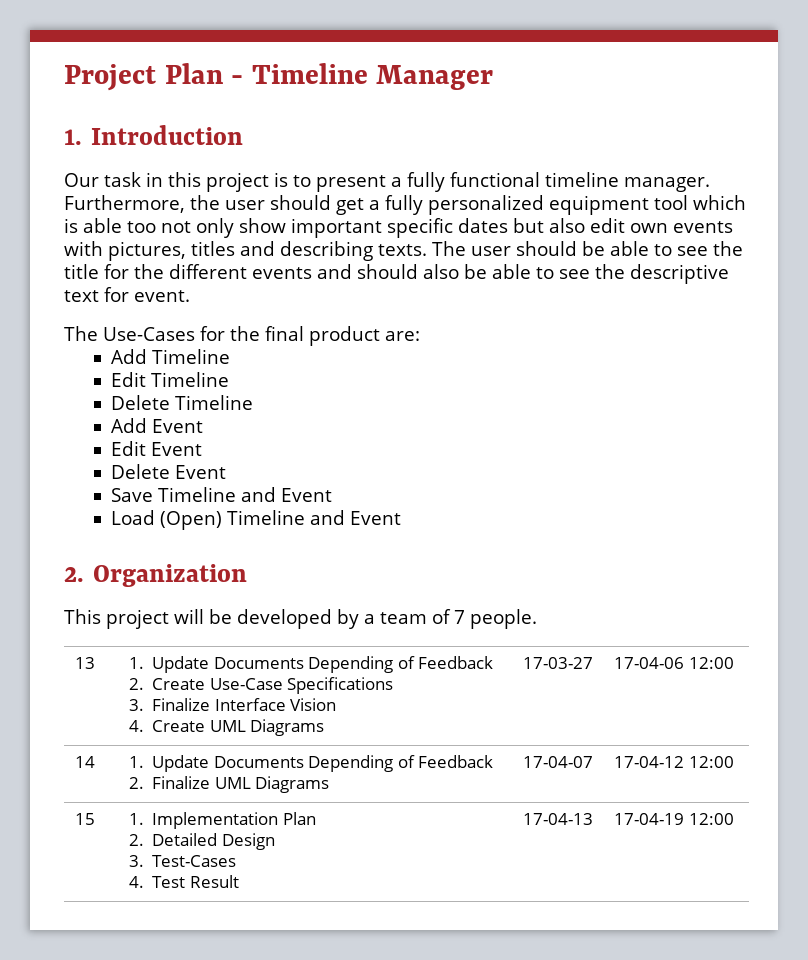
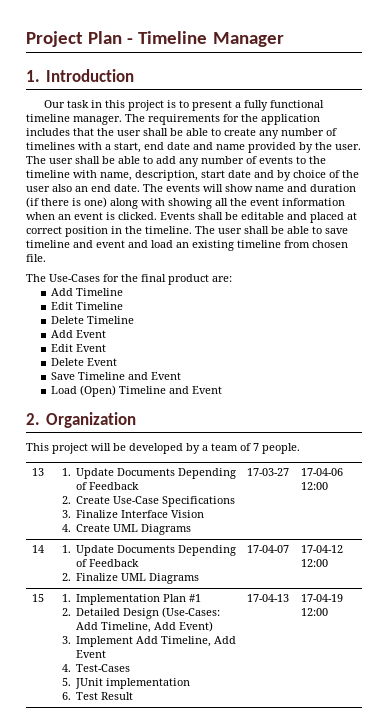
[64,195,746,215] [64,218,733,238] [64,241,743,261] [64,264,729,284] [64,287,190,302] Furthermore, the user should get a fully personalized equipment tool which is able too not only show important specific dates but also edit own events with pictures, titles and describing texts. The user should be able to see the title for the different events and should also be able to see the descriptive text for event. -> [125,114,320,125] [26,128,337,139] [26,142,361,153] [26,156,326,167] [26,170,359,181] [26,184,356,192] [26,197,345,209] [26,212,357,223] [26,226,348,237] [26,240,348,251] [26,254,46,262] The requirements for the application includes that the user shall be able to create any number of timelines with a start, end date and name provided by the user. The user shall be able to add any number of events to the timeline with name, description, start date and by choice of the user also an end date. The events will show name and duration (if there is one) along with showing all the event information when an event is clicked. Events shall be editable and placed at correct position in the timeline. The user shall be able to save timeline and event and load an existing timeline from chosen file.
(316, 818) none -> [189,594,202,602] #1
[128,855,237,867] [128,876,144,888] // 3. Test-Cases // 4. -> [162,607,221,618] [76,621,214,633] [61,636,237,647] [76,650,107,658] [61,664,131,672] [61,678,191,689] [61,692,71,700] (Use-Cases: Add Timeline, Add Event) // 3. Implement Add Timeline, Add Event // 4. Test-Cases // 5. JUnit implementation // 6.

